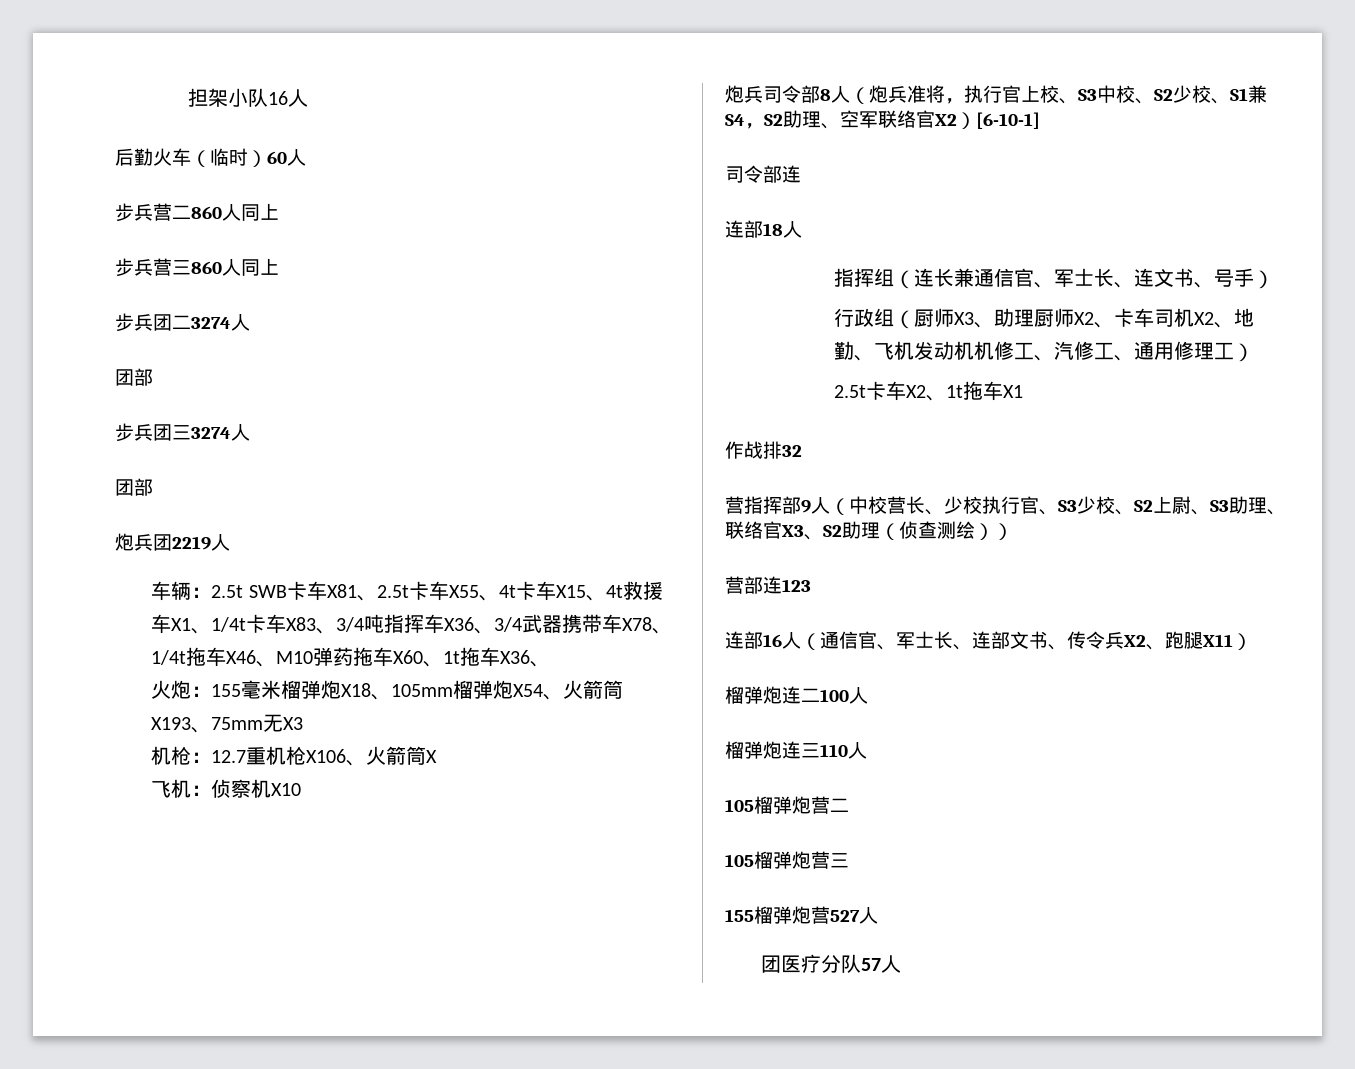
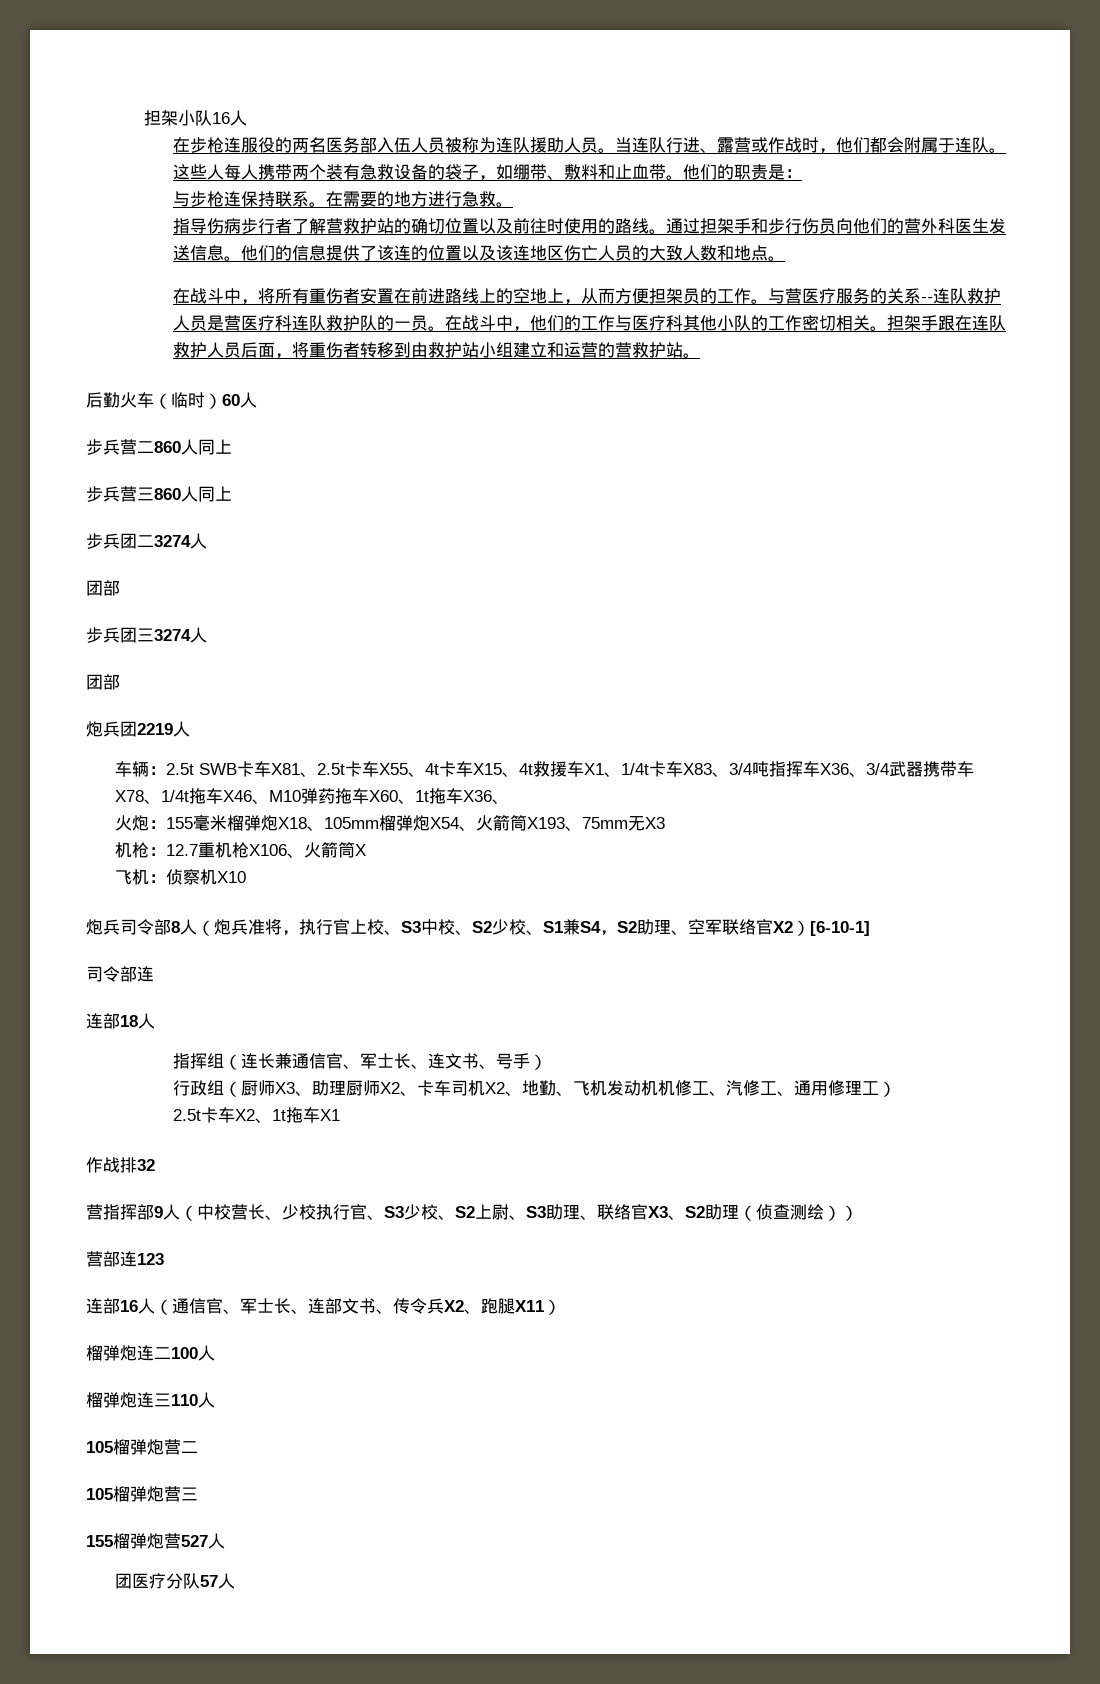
(308, 98) none -> [173,137,1007,154] [173,164,803,181] [173,191,514,207] [173,218,1007,234] [173,245,786,261] [173,288,1002,305] [173,315,1007,332] [173,342,701,359] // 在步枪连服役的两名医务部入伍人员被称为连队援助人员。当连队行进、露营或作战时，他们都会附属于连队。这些人每人携带两个装有急救设备的袋子，如绷带、敷料和止血带。他们的职责是： // 与步枪连保持联系。在需要的地方进行急救。 // 指导伤病步行者了解营救护站的确切位置以及前往时使用的路线。通过担架手和步行伤员向他们的营外科医生发送信息。他们的信息提供了该连的位置以及该连地区伤亡人员的大致人数和地点。 // 在战斗中，将所有重伤者安置在前进路线上的空地上，从而方便担架员的工作。与营医疗服务的关系--连队救护人员是营医疗科连队救护队的一员。在战斗中，他们的工作与医疗科其他小队的工作密切相关。担架手跟在连队救护人员后面，将重伤者转移到由救护站小组建立和运营的营救护站。

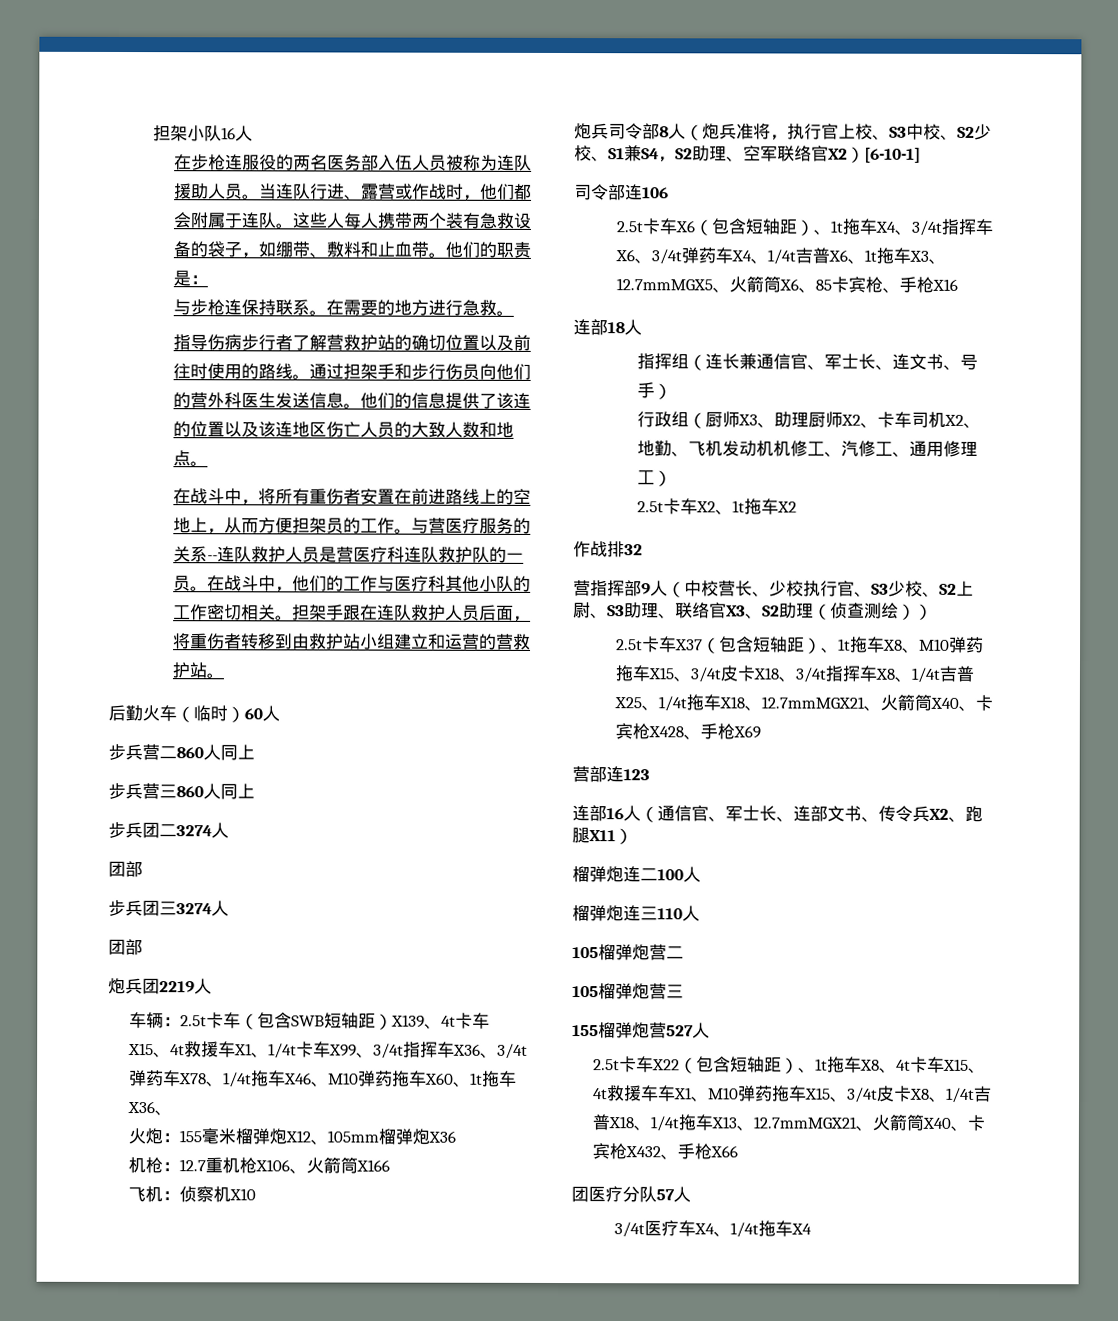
[199,761,409,777] SWB卡车X81、2.5t卡车X55 -> [206,1012,426,1030] 卡车（包含SWB短轴距）X139
[683,761,958,777] X83、3/4吨指挥车X36、3/4武器携带 -> [329,1041,529,1059] [129,1070,165,1087] X99、3/4t指挥车X36、3/4t弹药
[278,817,308,829] X18 -> [285,1130,312,1143] X12
[430,815,666,831] X54、火箭筒X193、75mm无X3 -> [428,1130,457,1143] X36
[355,844,367,856] X -> [356,1159,391,1172] X166
(154, 974) none -> [642,187,669,199] [615,218,994,236] [614,247,946,265] [615,276,958,293] 106 // 2.5t卡车X6（包含短轴距）、1t拖车X4、3/4t指挥车X6、3/4t弹药车X4、1/4t吉普X6、1t拖车X3、12.7mmMGX5、火箭筒X6、85卡宾枪、手枪X16
[320,1109,341,1121] X1 -> [777,501,798,513] X2
(858, 1213) none -> [615,636,984,654] [614,665,974,683] [613,694,993,712] [614,723,761,740] // 2.5t卡车X37（包含短轴距）、1t拖车X8、M10弹药拖车X15、3/4t皮卡X18、3/4t指挥车X8、1/4t吉普X25、1/4t拖车X18、12.7mmMGX21、火箭筒X40、卡宾枪X428、手枪X69
[115,1573,236,1589] 团医疗分队57人 -> [593,1056,987,1074] [593,1085,993,1103] [592,1114,986,1132] [592,1143,739,1160] [571,1186,691,1203] [613,1220,812,1238] 2.5t卡车X22（包含短轴距）、1t拖车X8、4t卡车X15、4t救援车车X1、M10弹药拖车X15、3/4t皮卡X8、1/4t吉普X18、1/4t拖车X13、12.7mmMGX21、火箭筒X40、卡宾枪X432、手枪X66 // 团医疗分队57人 // 3/4t医疗车X4、1/4t拖车X4

